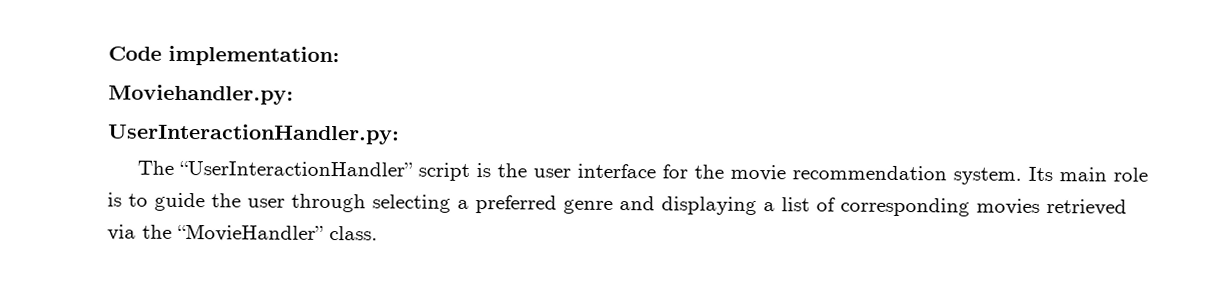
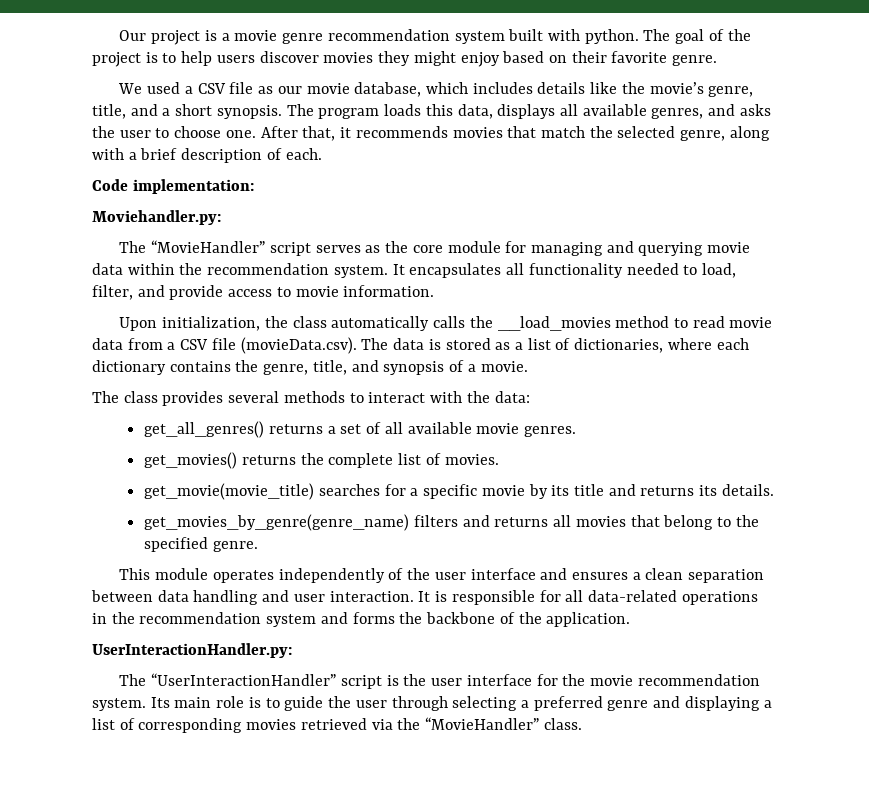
[108,45,340,67] [108,84,294,105] Code implementation: // Moviehandler.py: -> [119,29,751,45] [92,51,718,67] [118,82,754,97] [92,104,771,119] [92,126,770,141] [92,148,322,163] [92,179,254,194] [92,210,221,225] [119,240,751,256] [92,263,736,278] [92,285,435,300] [119,316,773,331] [92,337,749,354] [92,360,528,375] [92,391,530,406] [144,421,576,438] [144,452,499,469] [144,483,774,500] [144,514,759,531] [144,537,258,552] [119,568,765,583] [91,590,758,605] [92,612,631,627] Our project is a movie genre recommendation system built with python. The goal of the project is to help users discover movies they might enjoy based on their favorite genre. // We used a CSV file as our movie database, which includes details like the movie’s genre, title, and a short synopsis. The program loads this data, displays all available genres, and asks the user to choose one. After that, it recommends movies that match the selected genre, along with a brief description of each. // Code implementation: // Moviehandler.py: // The “MovieHandler” script serves as the core module for managing and querying movie data within the recommendation system. It encapsulates all functionality needed to load, filter, and provide access to movie information. // Upon initialization, the class automatically calls the __load_movies method to read movie data from a CSV file (movieData.csv). The data is stored as a list of dictionaries, where each dictionary contains the genre, title, and synopsis of a movie. // The class provides several methods to interact with the data: // get_all_genres() returns a set of all available movie genres. // get_movies() returns the complete list of movies. // get_movie(movie_title) searches for a specific movie by its title and returns its details. // get_movies_by_genre(genre_name) filters and returns all movies that belong to the specified genre. // This module operates independently of the user interface and ensures a clean separation between data handling and user interaction. It is responsible for all data-related operations in the recommendation system and forms the backbone of the application.

